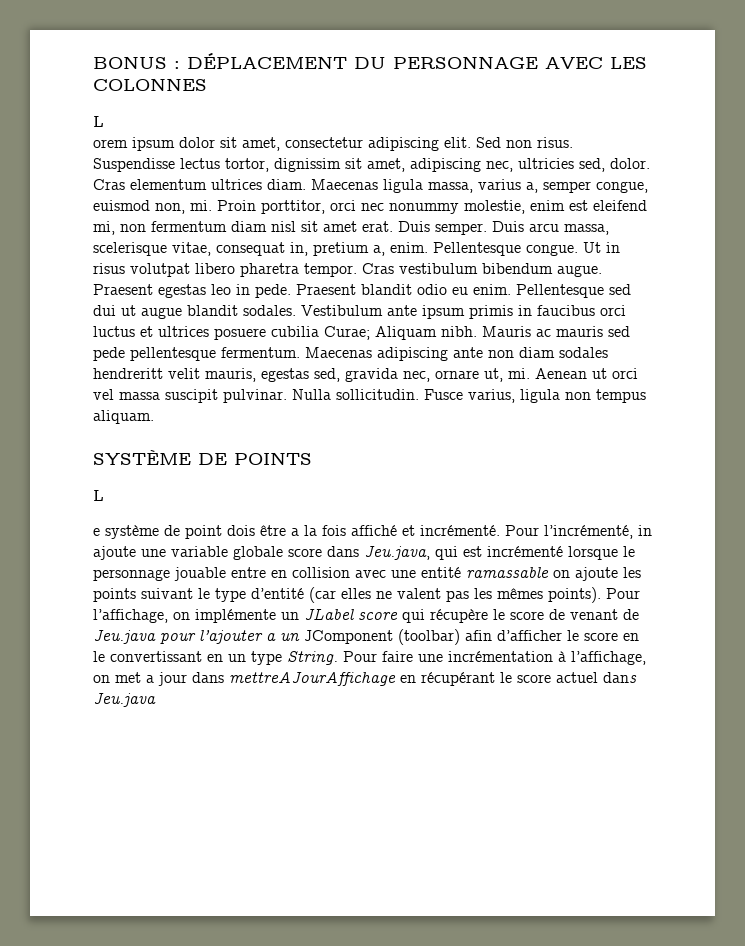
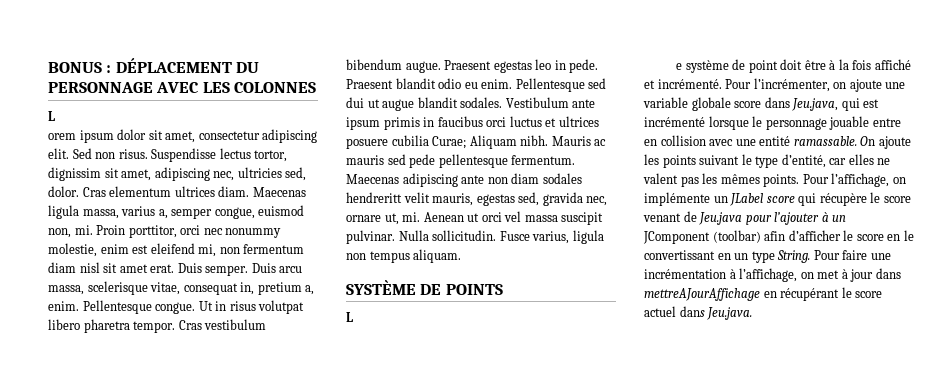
[227,525,299,536] dois être a -> [780,59,836,70] doit être à
[544,525,652,539] l’incrémenté, in -> [753,78,847,92] l’incrémenter, on
[466,567,570,578] ramassable on -> [793,136,876,146] ramassable. On
[251,587,336,603] d’entité (car -> [781,154,847,168] d’entité, car
[548,587,601,603] points). -> [763,174,800,187] points.
[549,609,565,620] de -> (911, 199) none
[266,633,276,641] a -> [821,212,829,222] à
[146,675,154,683] a -> [841,269,848,279] à
[93,692,156,707] Jeu.java -> [707,307,753,320] Jeu.java.

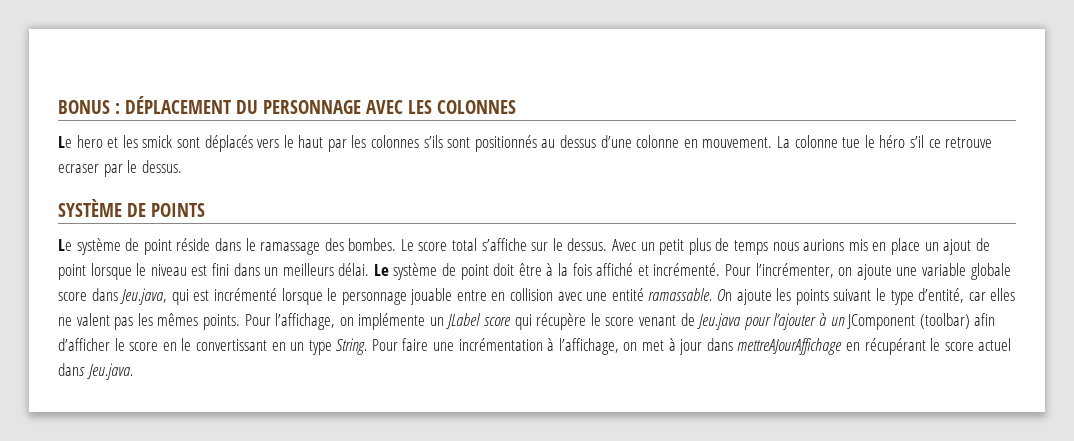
[48,111,55,121] [48,129,318,143] [48,148,288,162] [48,167,307,181] [48,186,306,197] [48,205,305,219] [48,225,282,238] [48,243,305,257] [48,262,303,276] [48,281,315,295] [48,300,305,314] [48,319,267,333] [346,59,599,73] [346,78,607,92] [346,97,596,111] [346,116,599,130] [346,135,607,149] [346,154,576,168] [346,173,582,187] [346,192,608,206] [346,211,604,225] [346,230,604,244] [346,249,462,263] [346,280,503,295] [346,312,353,322] [676,63,683,70] L // orem ipsum dolor sit amet, consectetur adipiscing elit. Sed non risus. Suspendisse lectus tortor, dignissim sit amet, adipiscing nec, ultricies sed, dolor. Cras elementum ultrices diam. Maecenas ligula massa, varius a, semper congue, euismod non, mi. Proin porttitor, orci nec nonummy molestie, enim est eleifend mi, non fermentum diam nisl sit amet erat. Duis semper. Duis arcu massa, scelerisque vitae, consequat in, pretium a, enim. Pellentesque congue. Ut in risus volutpat libero pharetra tempor. Cras vestibulum bibendum augue. Praesent egestas leo in pede. Praesent blandit odio eu enim. Pellentesque sed dui ut augue blandit sodales. Vestibulum ante ipsum primis in faucibus orci luctus et ultrices posuere cubilia Curae; Aliquam nibh. Mauris ac mauris sed pede pellentesque fermentum. Maecenas adipiscing ante non diam sodales hendreritt velit mauris, egestas sed, gravida nec, ornare ut, mi. Aenean ut orci vel massa suscipit pulvinar. Nulla sollicitudin. Fusce varius, ligula non tempus aliquam. // SYSTÈME DE POINTS // L // e -> [58,135,993,152] [58,160,182,177] [58,199,205,217] [58,238,990,255] [58,263,389,280] Le hero et les smick sont déplacés vers le haut par les colonnes s’ils sont positionnés au dessus d’une colonne en mouvement. La colonne tue le héro s’il ce retrouve ecraser par le dessus. // SYSTÈME DE POINTS // Le système de point réside dans le ramassage des bombes. Le score total s’affiche sur le dessus. Avec un petit plus de temps nous aurions mis en place un ajout de point lorsque le niveau est fini dans un meilleurs délai. Le

